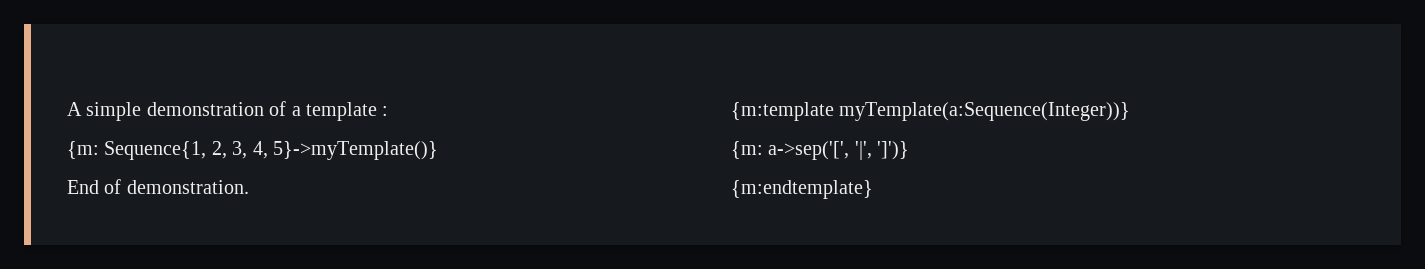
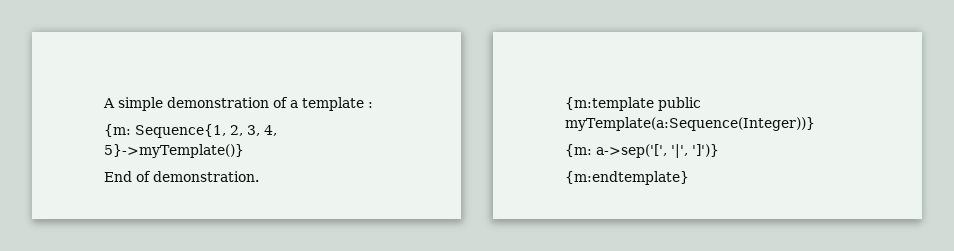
(834, 111) none -> [658,97,701,111] public

